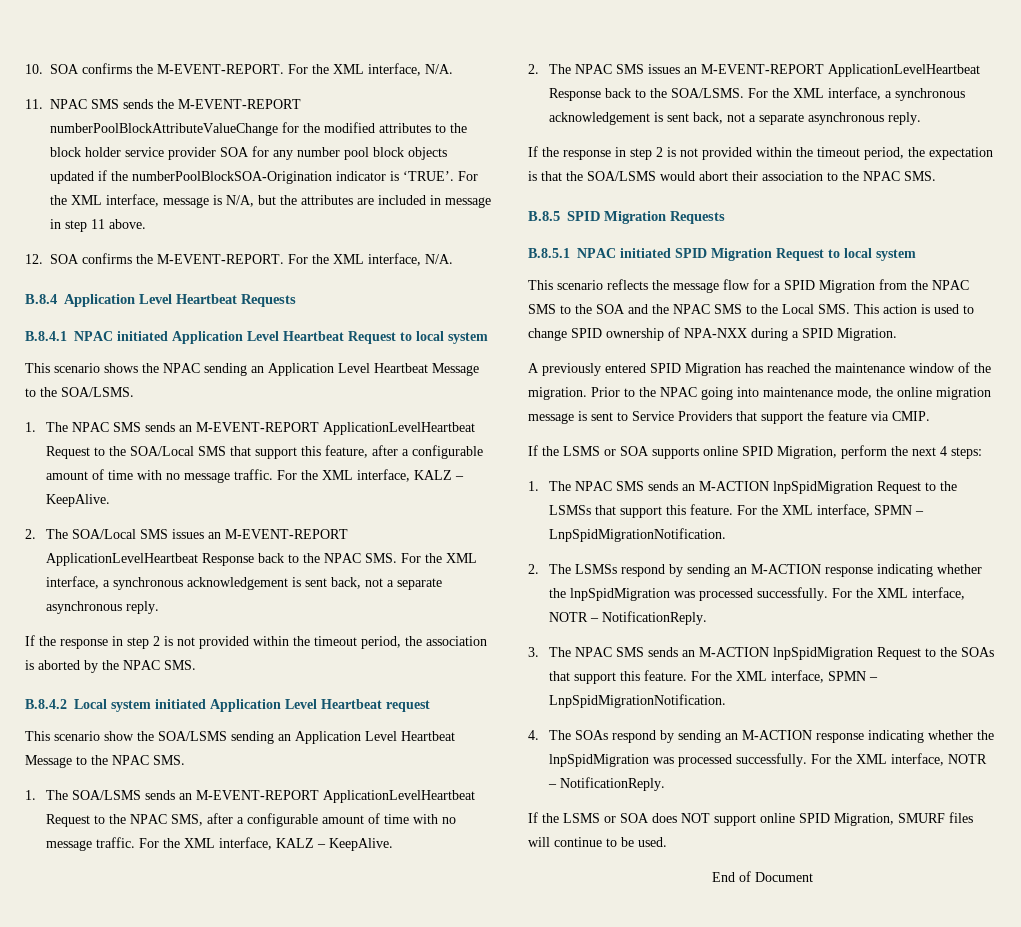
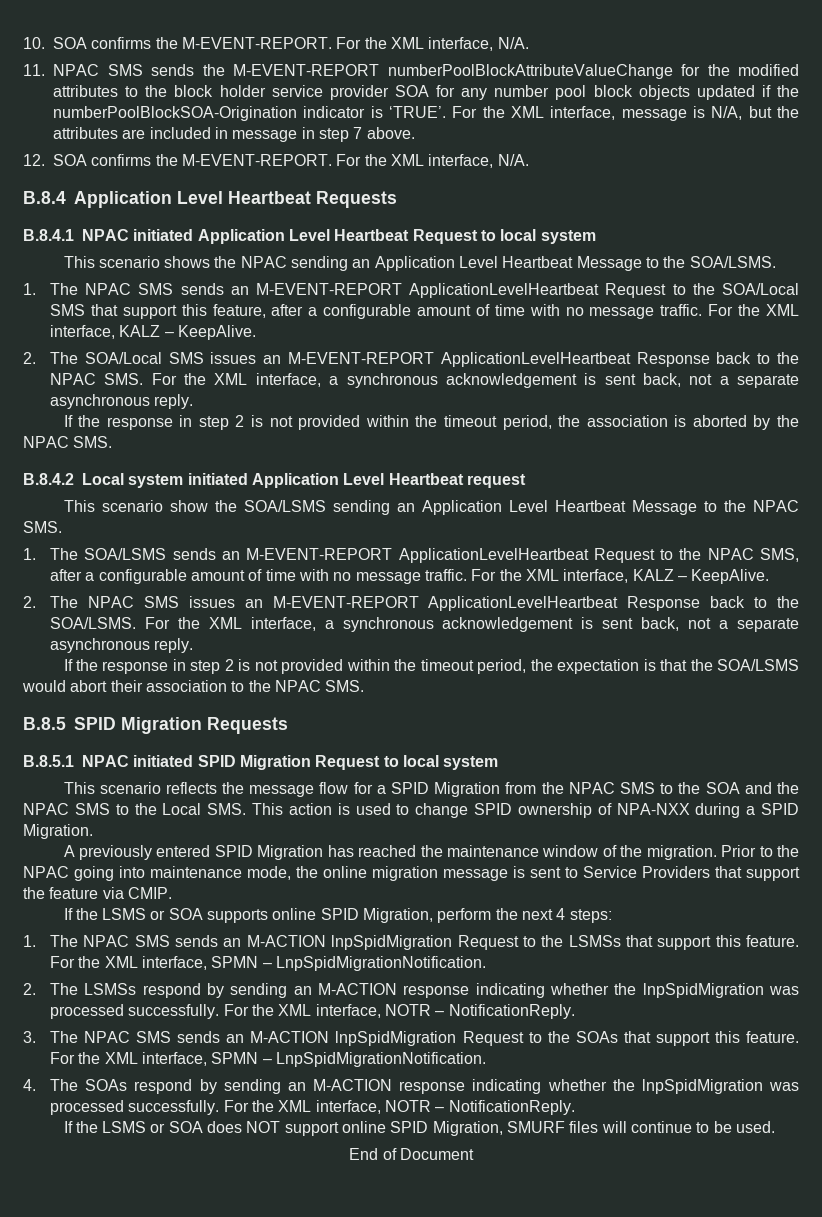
[91,219,105,229] 11 -> [353,127,363,139] 7

